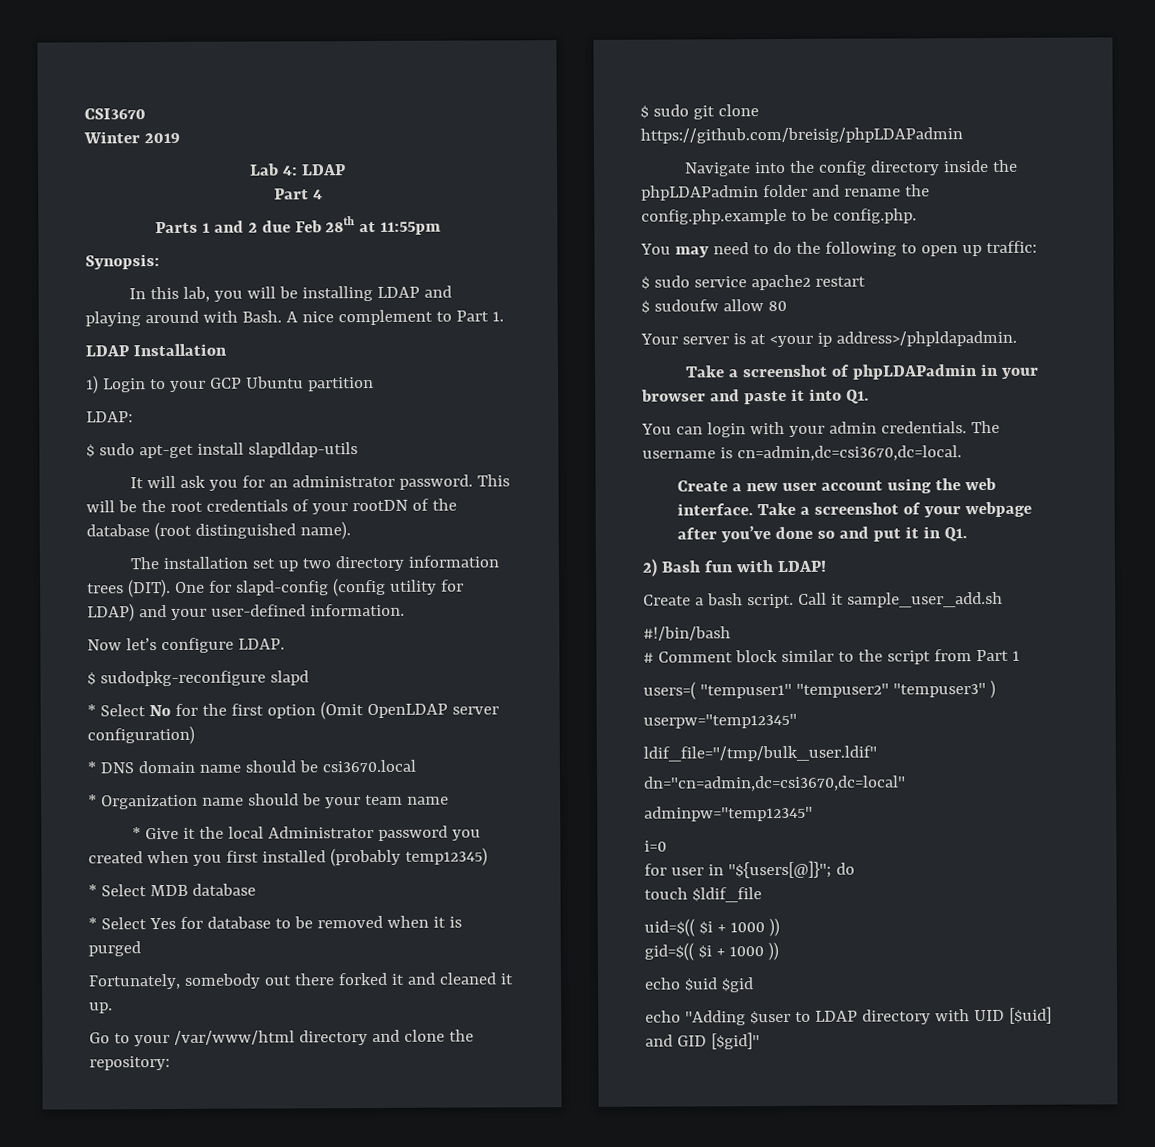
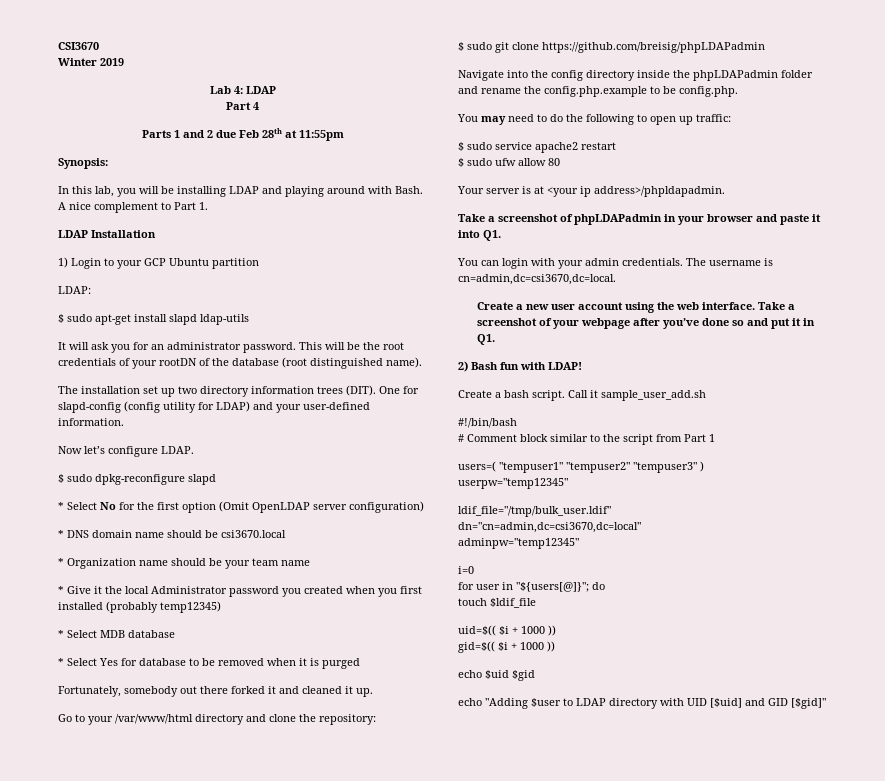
[247,442,358,458] slapdldap-utils -> [169,314,249,325] slapd ldap-utils
[99,670,266,687] sudodpkg-reconfigure -> [67,474,185,485] sudo dpkg-reconfigure
[653,299,719,312] sudoufw -> [467,158,516,166] sudo ufw

